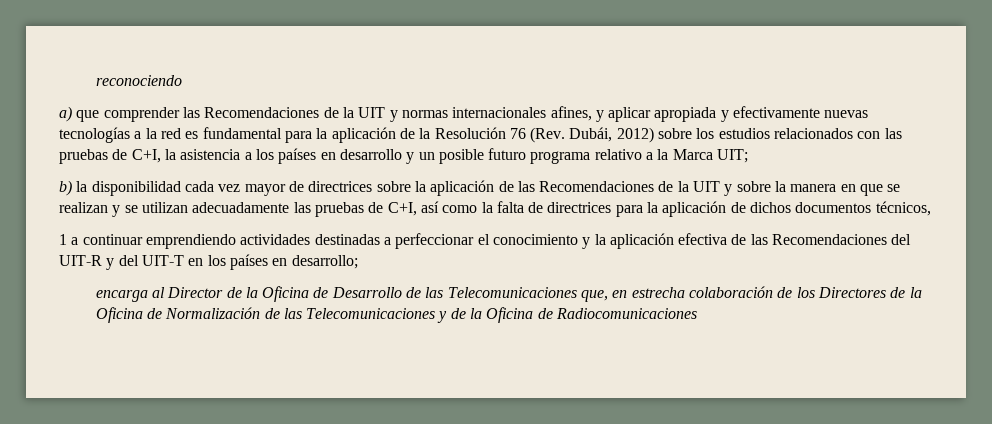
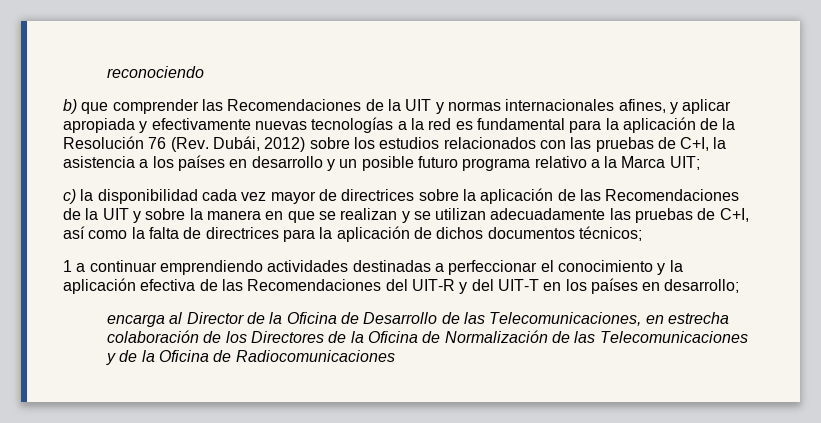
[59,106,72,122] a) -> [63,99,77,114] b)
[59,180,72,196] b) -> [63,189,76,204] c)
[875,201,931,216] técnicos, -> [578,226,642,241] técnicos;
[447,287,609,302] Telecomunicaciones que, -> [489,312,642,326] Telecomunicaciones,

